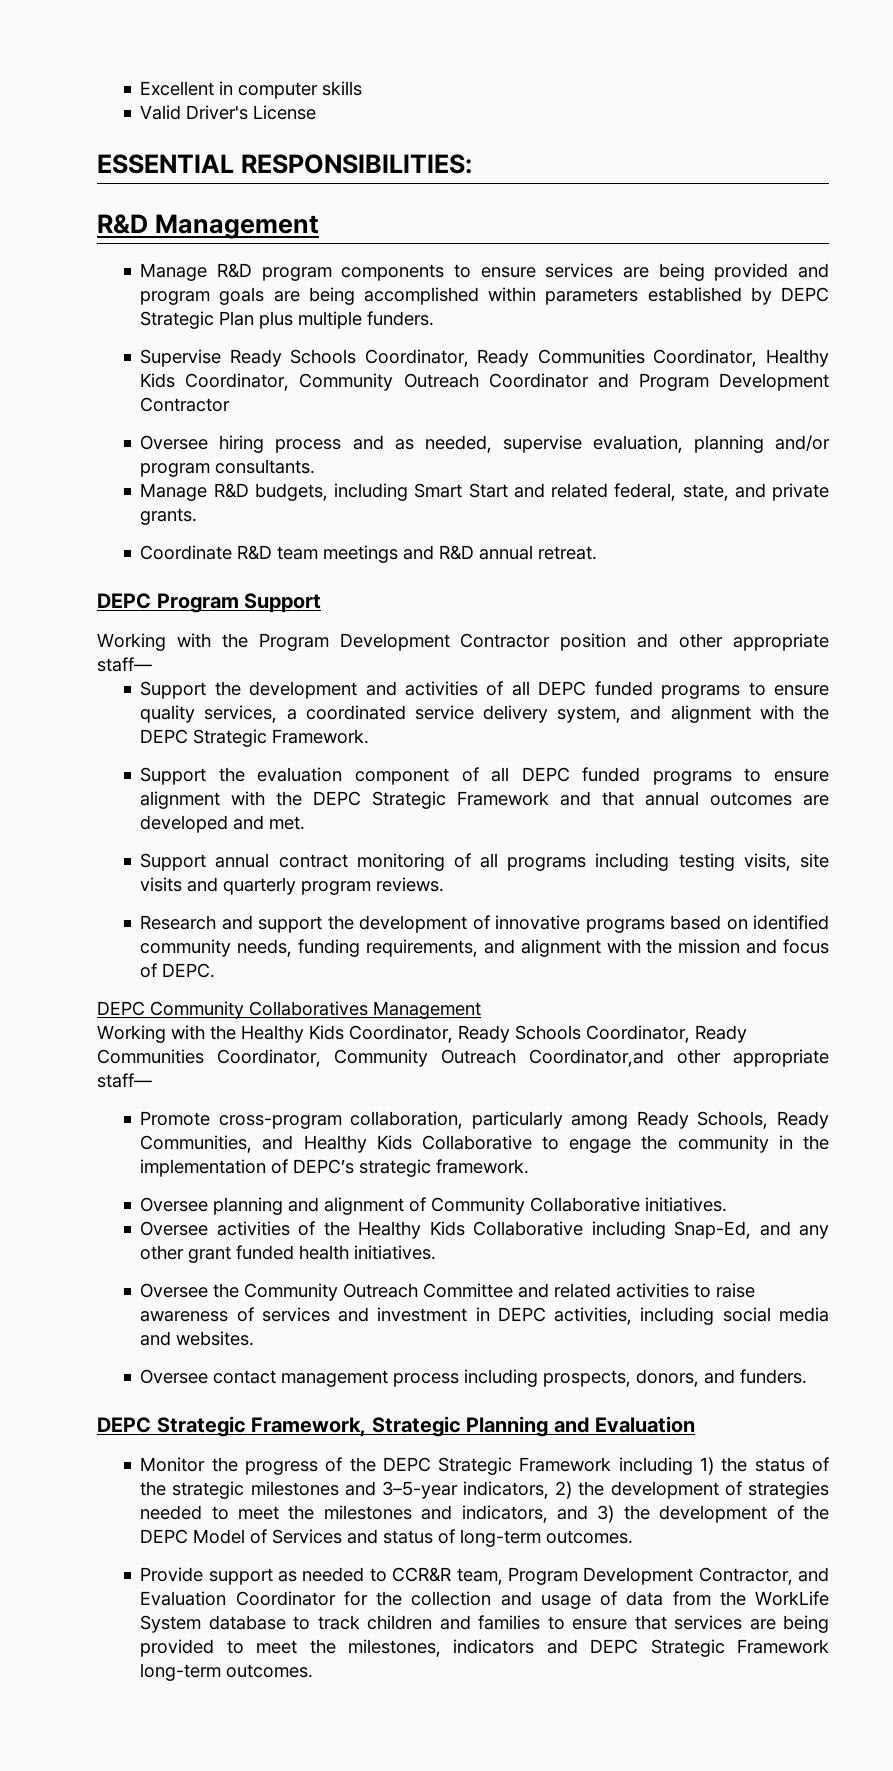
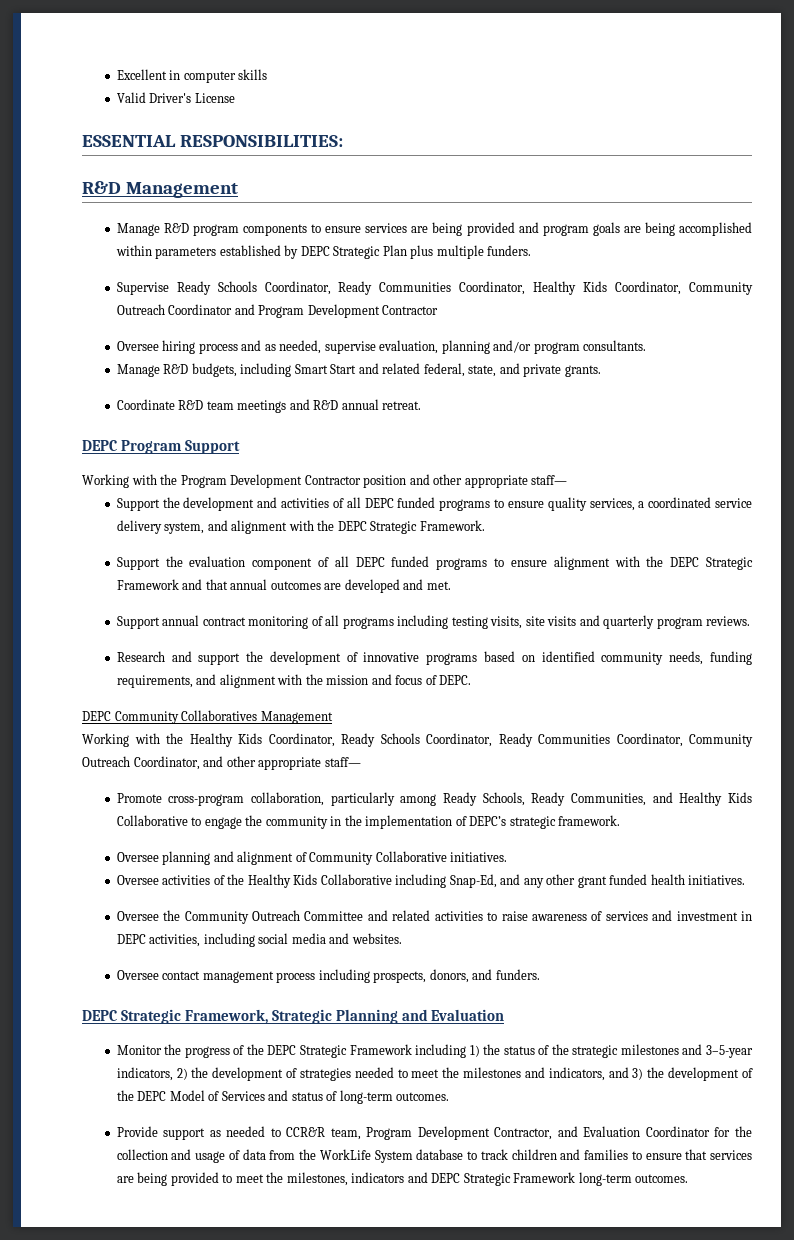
[529,1049,664,1067] Coordinator,and -> [133,756,224,770] Coordinator, and

